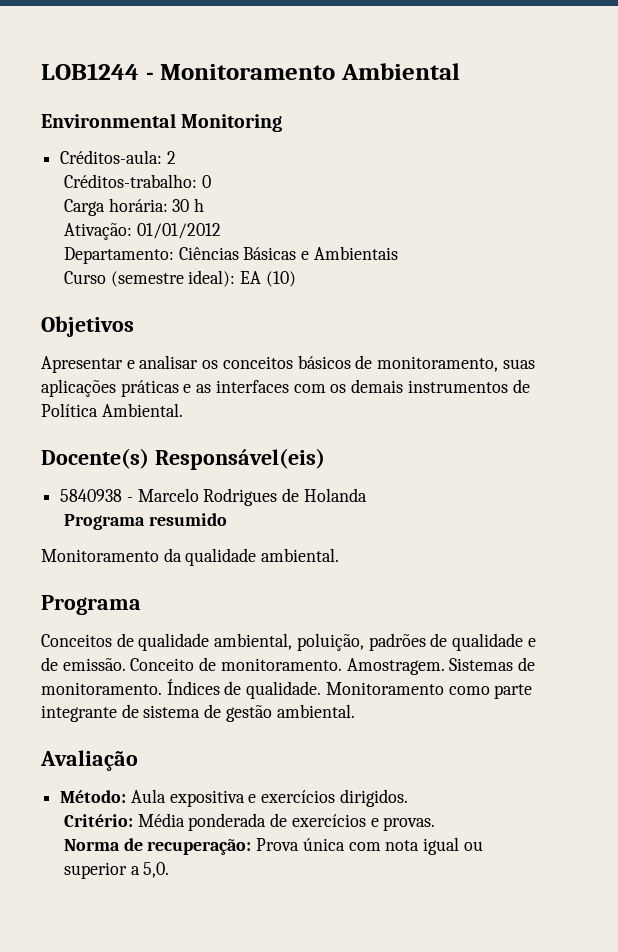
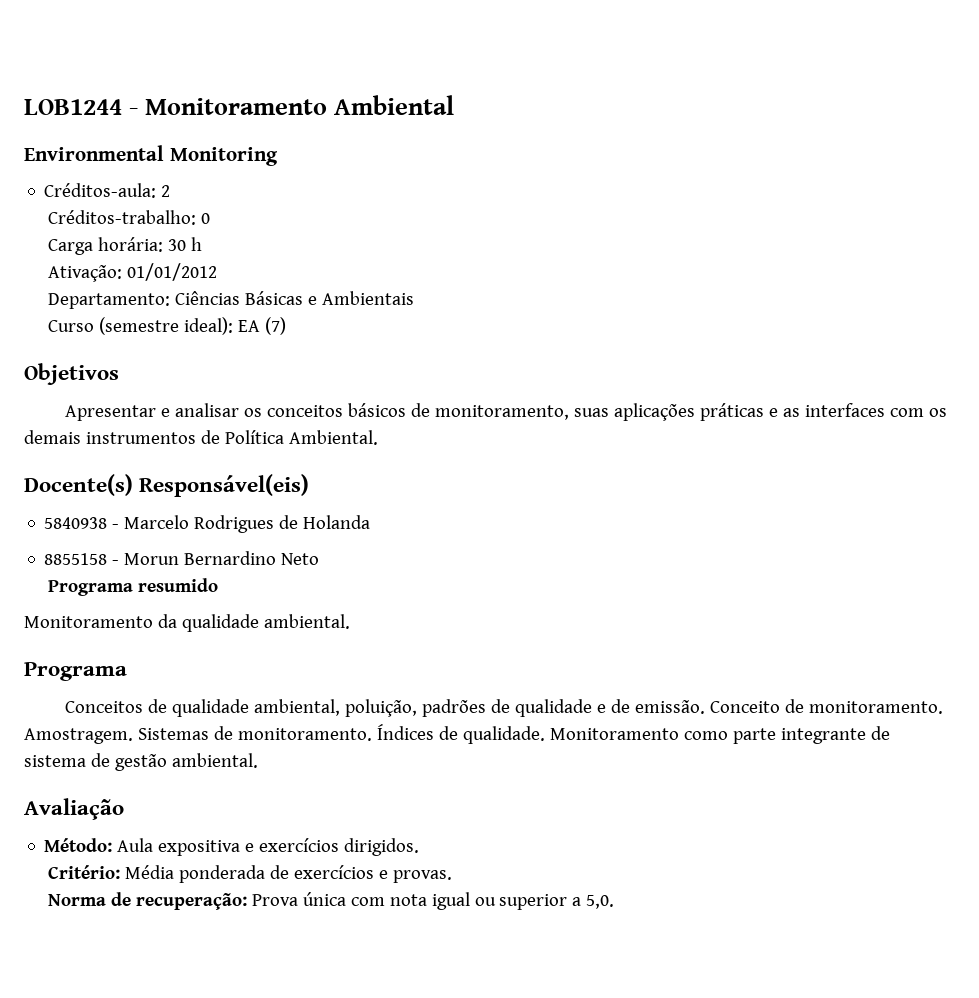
[265,271,296,287] (10) -> [264,317,286,335] (7)
(367, 495) none -> [44,551,320,565] // 8855158 - Morun Bernardino Neto

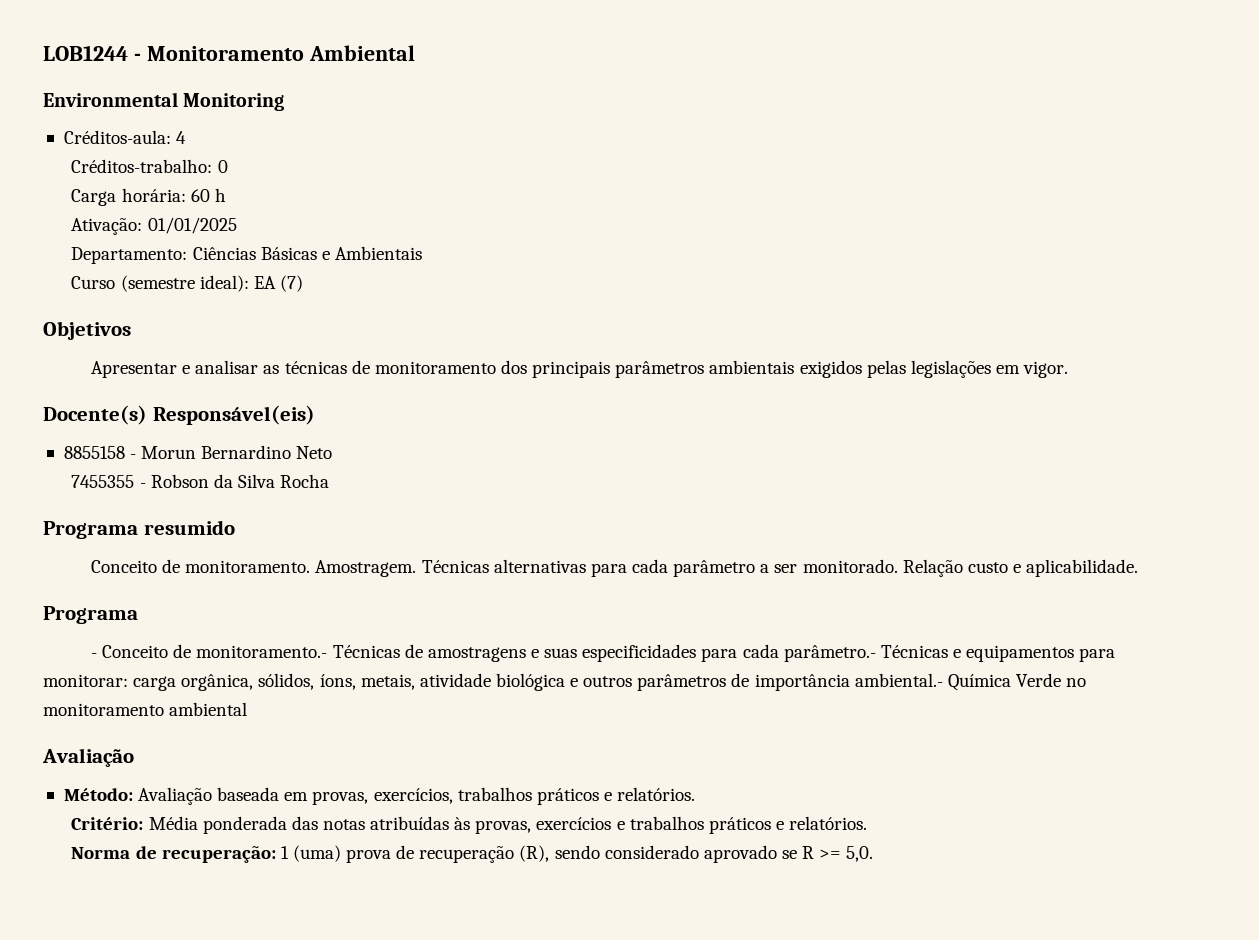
[161,185,171,197] 2 -> [176,131,187,144] 4
[167,239,186,251] 30 -> [190,189,210,202] 60
[126,263,217,281] 01/01/2012 -> [147,217,237,234] 01/01/2025
[243,403,947,421] [24,430,378,445] [24,474,310,497] [44,515,371,533] os conceitos básicos de monitoramento, suas aplicações práticas e as interfaces com os demais instrumentos de Política Ambiental. // Docente(s) Responsável(eis) // 5840938 - Marcelo Rodrigues de Holanda -> [263,360,1069,378] [43,405,315,425] as técnicas de monitoramento dos principais parâmetros ambientais exigidos pelas legislações em vigor. // Docente(s) Responsável(eis)
[47,578,218,596] [24,614,350,632] [24,662,127,681] [64,699,943,717] [24,724,890,744] [24,753,258,771] [24,798,124,820] [44,838,420,856] [47,865,452,883] [47,892,582,910] Programa resumido // Monitoramento da qualidade ambiental. // Programa // Conceitos de qualidade ambiental, poluição, padrões de qualidade e de emissão. Conceito de monitoramento. Amostragem. Sistemas de monitoramento. Índices de qualidade. Monitoramento como parte integrante de sistema de gestão ambiental. // Avaliação // Método: Aula expositiva e exercícios dirigidos. // Critério: Média ponderada de exercícios e provas. // Norma de recuperação: Prova única com nota igual ou superior a -> [71,474,330,488] [43,520,235,539] [91,559,1139,577] [43,606,138,624] [91,644,1116,662] [43,673,1087,691] [43,702,248,716] [42,748,134,767] [63,787,696,805] [71,816,868,834] [71,845,842,863] 7455355 - Robson da Silva Rocha // Programa resumido // Conceito de monitoramento. Amostragem. Técnicas alternativas para cada parâmetro a ser monitorado. Relação custo e aplicabilidade. // Programa // - Conceito de monitoramento.- Técnicas de amostragens e suas especificidades para cada parâmetro.- Técnicas e equipamentos para monitorar: carga orgânica, sólidos, íons, metais, atividade biológica e outros parâmetros de importância ambiental.- Química Verde no monitoramento ambiental // Avaliação // Método: Avaliação baseada em provas, exercícios, trabalhos práticos e relatórios. // Critério: Média ponderada das notas atribuídas às provas, exercícios e trabalhos práticos e relatórios. // Norma de recuperação: 1 (uma) prova de recuperação (R), sendo considerado aprovado se R >=

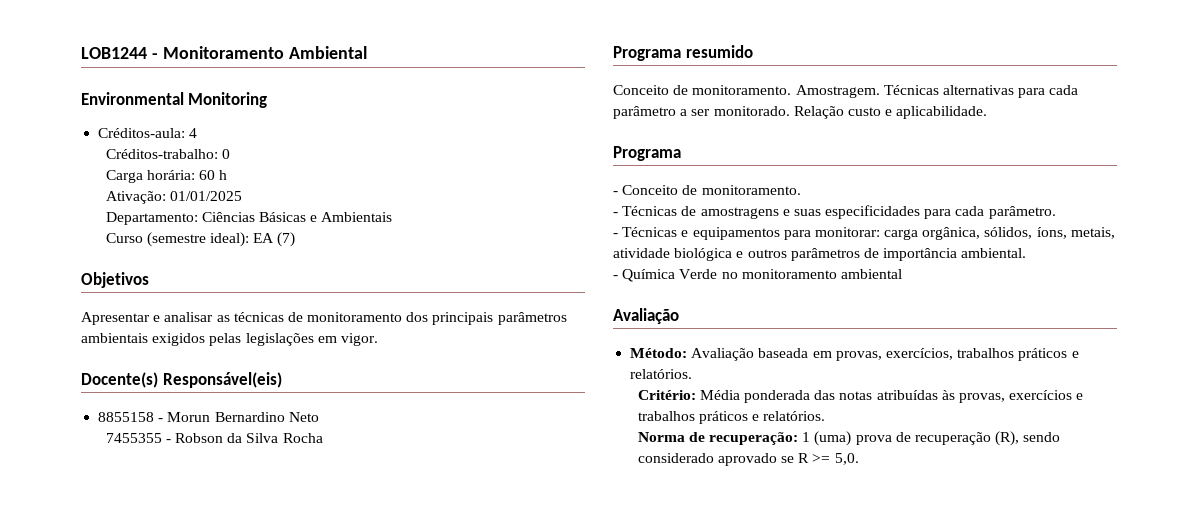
[196,645,328,658] monitoramento.- -> [701,185,801,195] [613,212,618,216] monitoramento. // -
[783,645,876,662] parâmetro.- -> [988,206,1056,219] [613,233,618,237] parâmetro. // -
[854,673,943,687] ambiental.- -> [961,248,1027,258] [613,275,618,279] ambiental. // -

